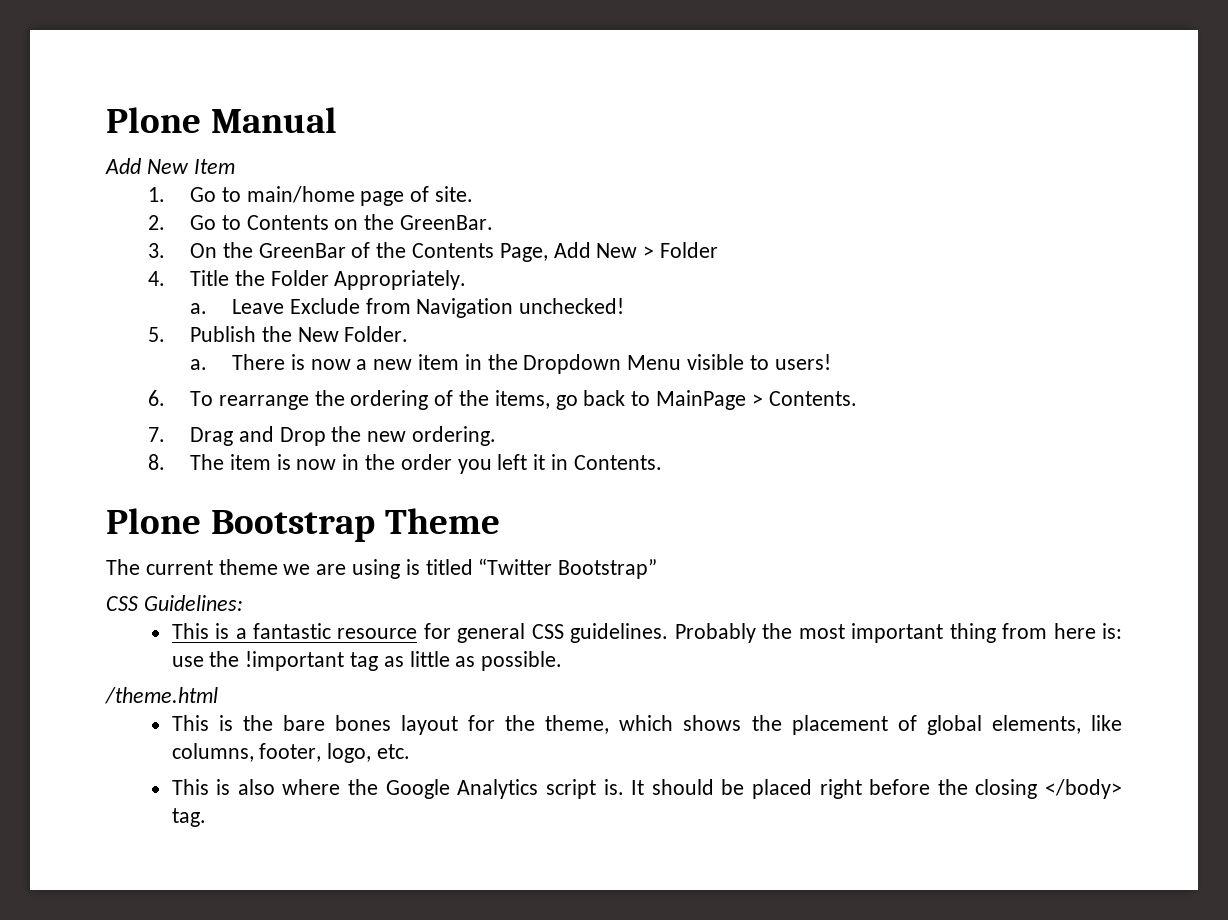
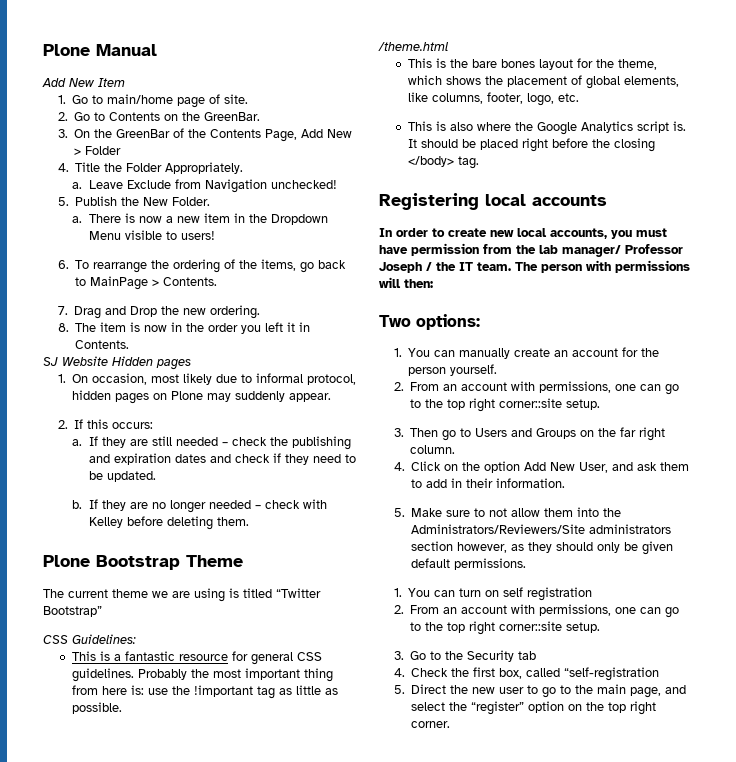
(662, 462) none -> [43,356,191,370] [57,373,357,385] [72,390,332,404] [57,419,154,429] [72,436,351,450] [88,453,356,465] [88,471,156,482] [72,499,327,513] [88,516,249,530] // SJ Website Hidden pages // 1. On occasion, most likely due to informal protocol, hidden pages on Plone may suddenly appear. // 2. If this occurs: // a. If they are still needed – check the publishing and expiration dates and check if they need to be updated. // b. If they are no longer needed – check with Kelley before deleting them.
(206, 817) none -> [379,193,607,210] [379,228,667,239] [379,243,683,257] [379,260,690,273] [379,277,433,288] [379,314,480,330] [393,347,660,359] [408,364,498,376] [393,381,680,395] [410,398,601,412] [393,427,666,441] [410,445,456,454] [393,461,690,473] [411,478,566,488] [393,507,622,517] [411,524,672,534] [411,541,674,555] [411,558,527,570] [393,587,593,601] [393,604,680,618] [410,621,601,635] [393,650,537,662] [393,667,660,681] [393,684,687,698] [411,701,657,715] [411,721,451,728] // Registering local accounts // In order to create new local accounts, you must have permission from the lab manager/ Professor Joseph / the IT team. The person with permissions will then: // Two options: // 1. You can manually create an account for the person yourself. // 2. From an account with permissions, one can go to the top right corner::site setup. // 3. Then go to Users and Groups on the far right column. // 4. Click on the option Add New User, and ask them to add in their information. // 5. Make sure to not allow them into the Administrators/Reviewers/Site administrators section however, as they should only be given default permissions. // 1. You can turn on self registration // 2. From an account with permissions, one can go to the top right corner::site setup. // 3. Go to the Security tab // 4. Check the first box, called “self-registration // 5. Direct the new user to go to the main page, and select the “register” option on the top right corner.

